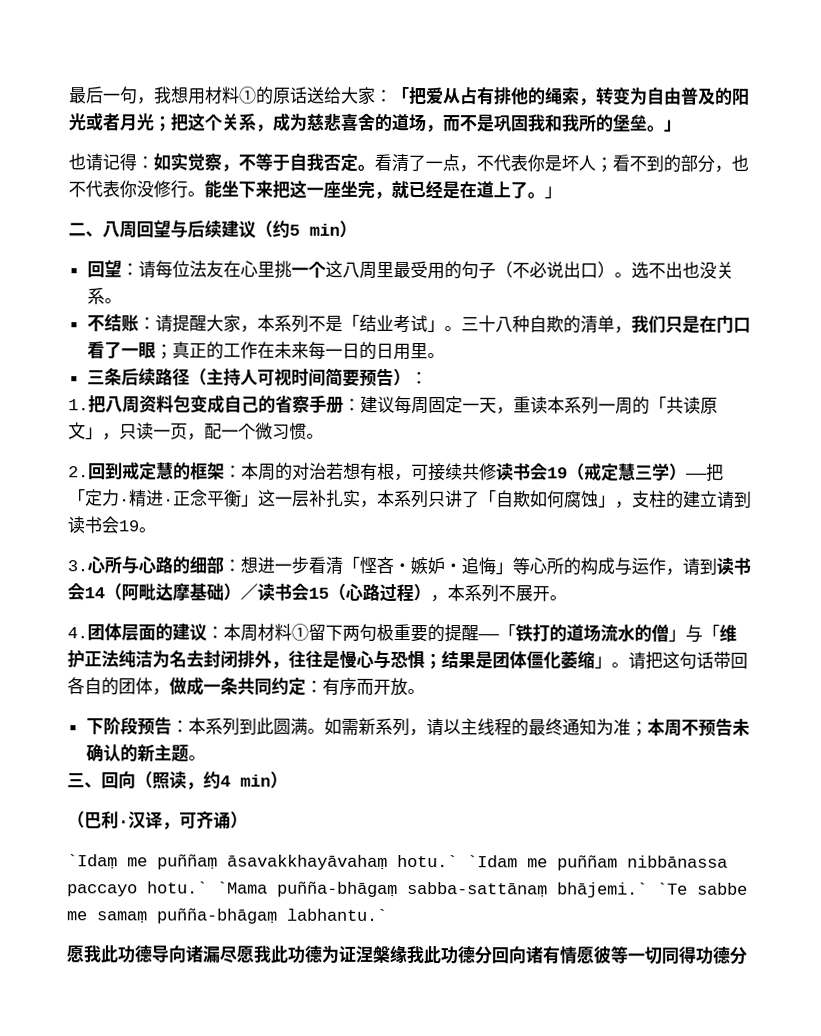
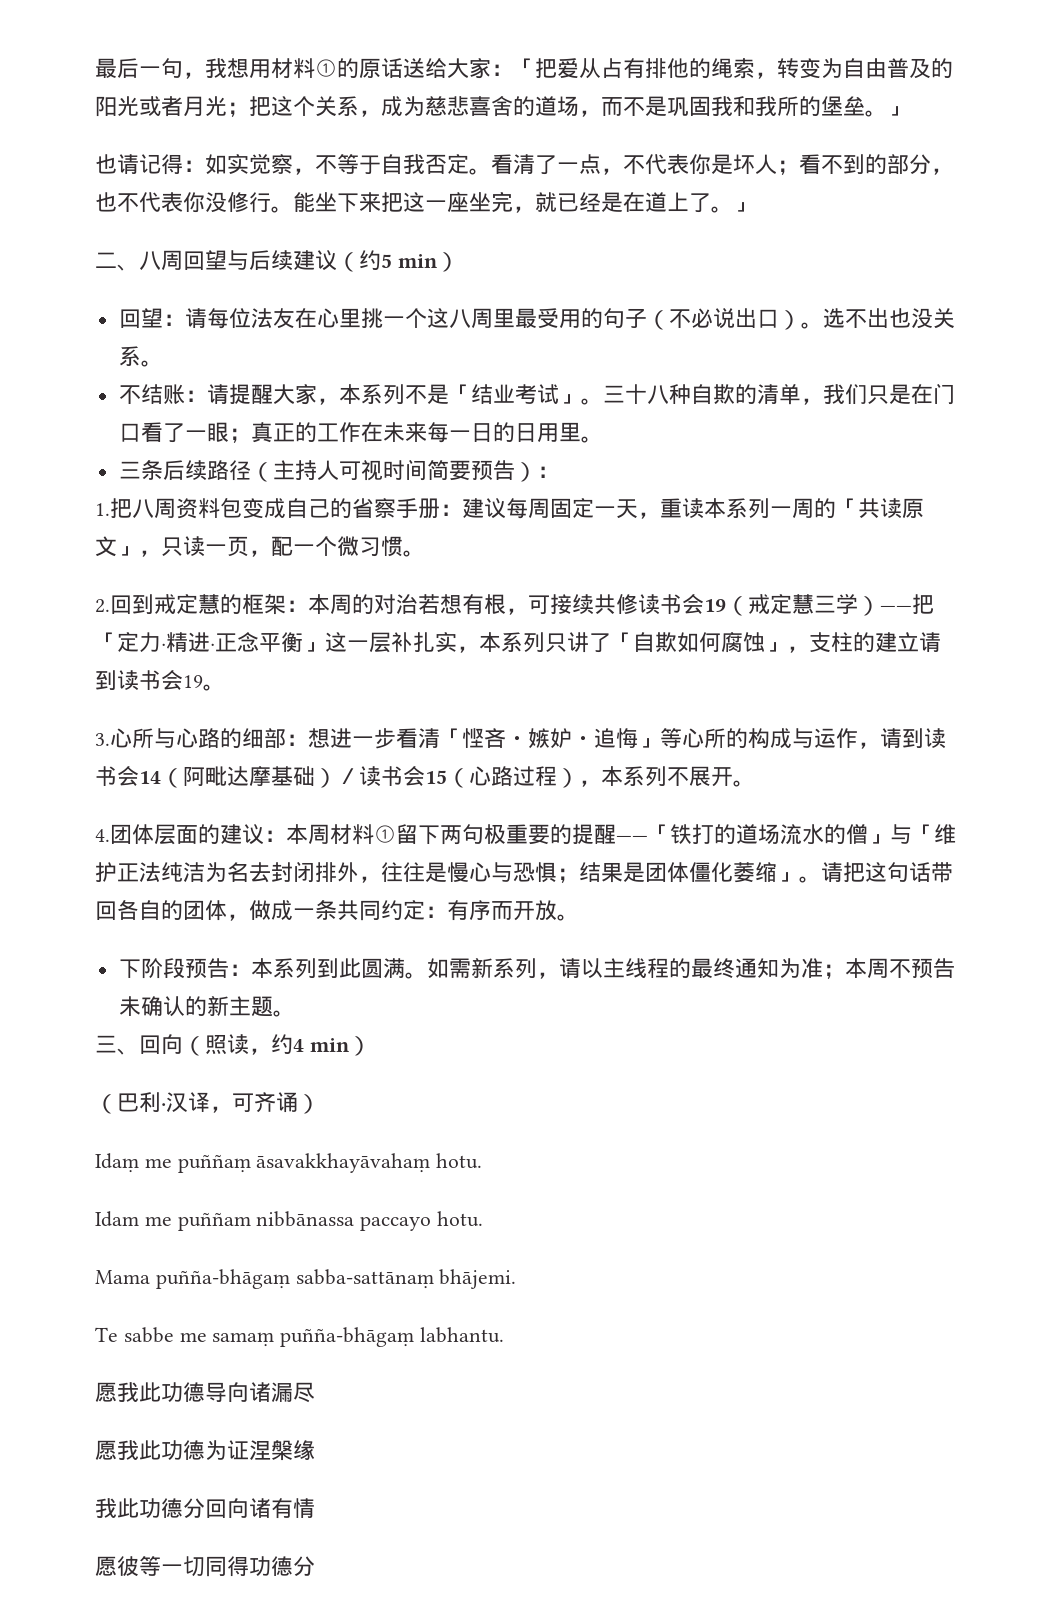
[67,854,118,870] `Idaṃ -> [95,1153,139,1173] Idaṃ
[397,854,518,868] hotu.` `Idam -> [436,1153,483,1169] [95,1211,139,1227] hotu. // Idam
[147,881,688,898] hotu.` `Mama puñña-bhāgaṃ sabba-sattānaṃ bhājemi.` `Te -> [437,1211,484,1227] [95,1269,517,1289] [95,1327,118,1342] hotu. // Mama puñña-bhāgaṃ sabba-sattānaṃ bhājemi. // Te
[287,908,388,921] labhantu.` -> [420,1327,505,1343] labhantu.
(237, 955) none -> (315, 1392) //
(407, 954) none -> (315, 1450) //
(577, 955) none -> (315, 1508) //

